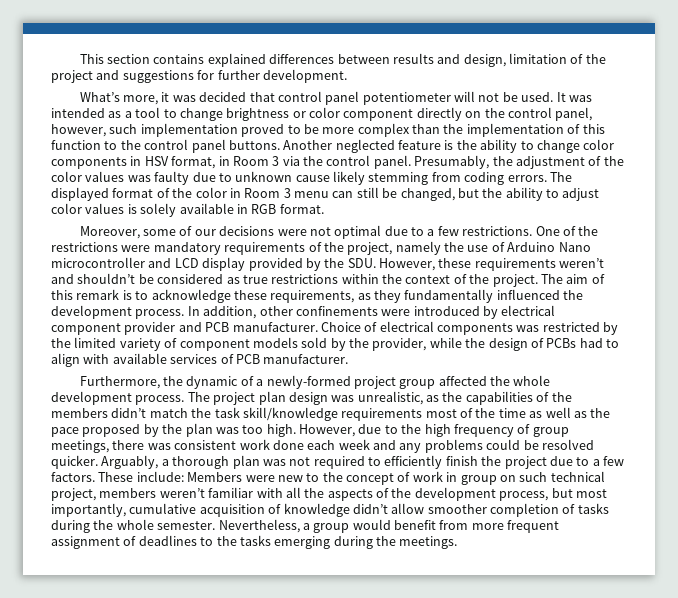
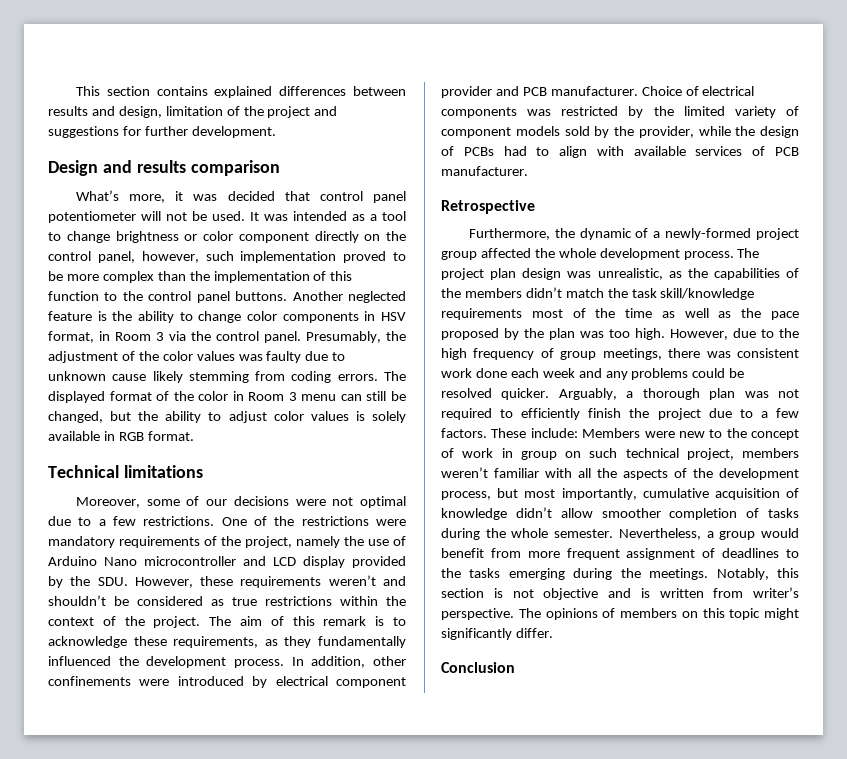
(347, 76) none -> [48,160,280,176] // Design and results comparison
(324, 209) none -> [48,465,203,478] // Technical limitations
(349, 359) none -> [441,200,535,214] // Retrospective
(458, 542) none -> [716,568,800,580] [441,587,799,600] [441,608,799,620] [441,628,553,640] [441,662,515,673] Notably, this section is not objective and is written from writer’s perspective. The opinions of members on this topic might significantly differ. // Conclusion

